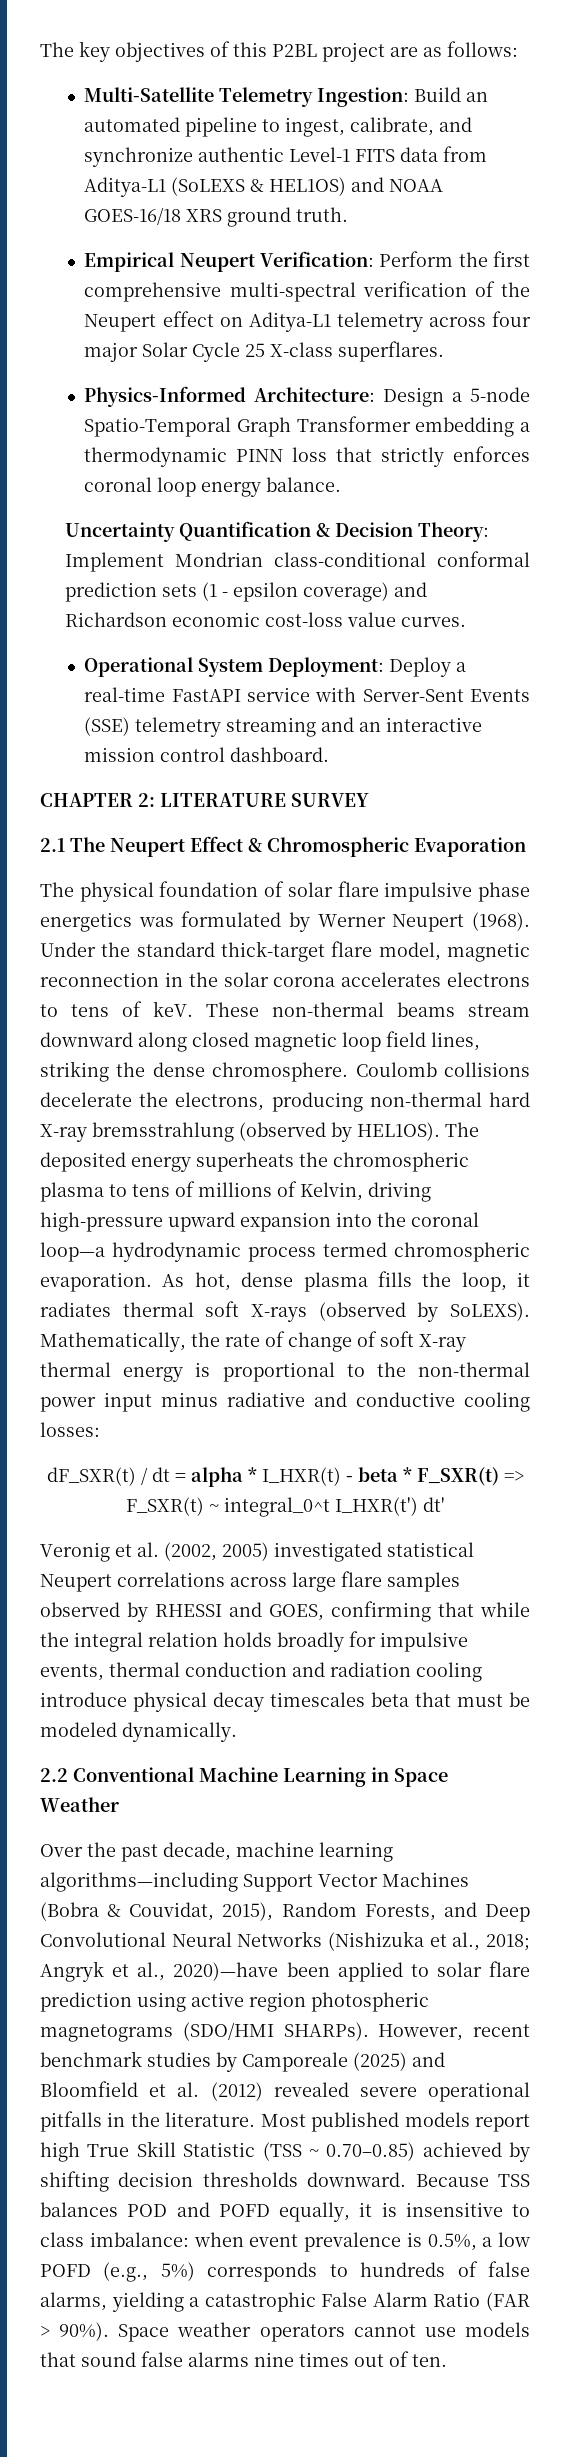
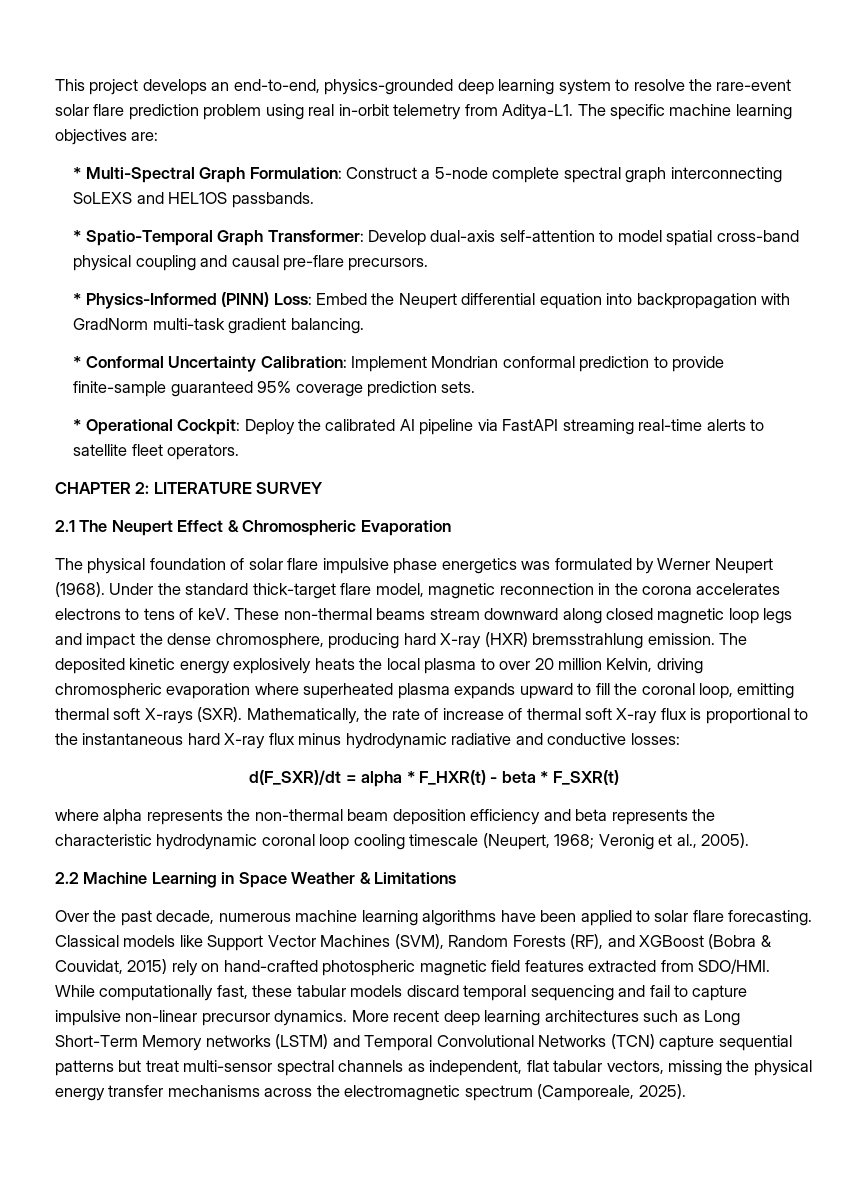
[40,41,518,62] [84,87,489,107] [84,117,473,137] [84,146,488,167] [84,177,444,197] [84,207,349,227] [84,251,530,272] [84,281,530,302] [84,311,531,332] [84,341,445,362] [84,386,530,407] [84,416,530,437] [84,446,530,467] [84,477,342,497] [64,521,489,542] The key objectives of this P2BL project are as follows: // Multi-Satellite Telemetry Ingestion: Build an automated pipeline to ingest, calibrate, and synchronize authentic Level-1 FITS data from Aditya-L1 (SoLEXS & HEL1OS) and NOAA GOES-16/18 XRS ground truth. // Empirical Neupert Verification: Perform the first comprehensive multi-spectral verification of the Neupert effect on Aditya-L1 telemetry across four major Solar Cycle 25 X-class superflares. // Physics-Informed Architecture: Design a 5-node Spatio-Temporal Graph Transformer embedding a thermodynamic PINN loss that strictly enforces coronal loop energy balance. // Uncertainty Quantification & Decision Theory: -> [55,79,792,95] [55,104,792,120] [55,129,159,145] [73,167,782,183] [73,192,314,208] [73,230,799,246] [73,255,429,271] [73,292,791,309] [73,318,364,334] [73,356,347,372] This project develops an end-to-end, physics-grounded deep learning system to resolve the rare-event solar flare prediction problem using real in-orbit telemetry from Aditya-L1. The specific machine learning objectives are: // * Multi-Spectral Graph Formulation: Construct a 5-node complete spectral graph interconnecting SoLEXS and HEL1OS passbands. // * Spatio-Temporal Graph Transformer: Develop dual-axis self-attention to model spatial cross-band physical coupling and causal pre-flare precursors. // * Physics-Informed (PINN) Loss: Embed the Neupert differential equation into backpropagation with GradNorm multi-task gradient balancing. // * Conformal Uncertainty Calibration:
[273,552,426,567] class-conditional -> (499, 362) none
[161,582,427,602] [64,612,466,627] [84,657,467,677] [84,687,530,702] [84,717,483,737] [84,747,330,762] sets (1 - epsilon coverage) and Richardson economic cost-loss value curves. // Operational System Deployment: Deploy a real-time FastAPI service with Server-Sent Events (SSE) telemetry streaming and an interactive mission control dashboard. -> [653,356,725,372] [73,381,476,397] [73,419,765,435] [73,444,240,460] to provide finite-sample guaranteed 95% coverage prediction sets. // * Operational Cockpit: Deploy the calibrated AI pipeline via FastAPI streaming real-time alerts to satellite fleet operators.
[223,972,269,987] solar -> (638, 589) none
[386,1031,480,1051] [40,1061,530,1082] [40,1092,530,1112] [40,1122,479,1142] [40,1152,469,1172] [40,1181,431,1202] [40,1212,479,1232] [40,1242,530,1262] [40,1271,530,1292] [40,1301,530,1322] [40,1331,466,1352] [40,1362,530,1382] [40,1392,218,1412] field lines, striking the dense chromosphere. Coulomb collisions decelerate the electrons, producing non-thermal hard X-ray bremsstrahlung (observed by HEL1OS). The deposited energy superheats the chromospheric plasma to tens of millions of Kelvin, driving high-pressure upward expansion into the coronal loop—a hydrodynamic process termed chromospheric evaporation. As hot, dense plasma fills the loop, it radiates thermal soft X-rays (observed by SoLEXS). Mathematically, the rate of change of soft X-ray thermal energy is proportional to the non-thermal power input minus -> [763,608,793,624] [55,632,748,649] [55,658,703,674] [55,683,795,699] [55,707,809,724] [55,733,447,749] legs and impact the dense chromosphere, producing hard X-ray (HXR) bremsstrahlung emission. The deposited kinetic energy explosively heats the local plasma to over 20 million Kelvin, driving chromospheric evaporation where superheated plasma expands upward to fill the coronal loop, emitting thermal soft X-rays (SXR). Mathematically, the rate of increase of thermal soft X-ray flux is proportional to the instantaneous hard X-ray flux minus hydrodynamic
[464,1392,530,1412] cooling -> (627, 739) none
[46,1467,170,1486] dF_SXR(t) / dt -> [249,770,342,785] d(F_SXR)/dt
[261,1467,341,1486] I_HXR(t) -> [418,770,486,785] F_HXR(t)
[503,1471,524,1482] [125,1497,445,1517] [40,1542,474,1562] [40,1571,460,1592] [40,1601,530,1622] [40,1631,468,1652] [40,1662,482,1682] [40,1692,530,1712] [40,1722,237,1742] => F_SXR(t) ~ integral_0^t I_HXR(t') dt' // Veronig et al. (2002, 2005) investigated statistical Neupert correlations across large flare samples observed by RHESSI and GOES, confirming that while the integral relation holds broadly for impulsive events, thermal conduction and radiation cooling introduce physical decay timescales beta that must be modeled dynamically. -> [55,809,716,825] [55,833,750,850] // where alpha represents the non-thermal beam deposition efficiency and beta represents the characteristic hydrodynamic coronal loop cooling timescale (Neupert, 1968; Veronig et al., 2005).
[73,1767,194,1782] Conventional -> (79, 878) none
(119, 1804) none -> [359,872,457,884] & Limitations
[236,1842,393,1862] [40,1872,469,1892] [40,1902,530,1922] [40,1931,530,1951] [40,1961,279,1982] machine learning algorithms—including Support Vector Machines (Bobra & Couvidat, 2015), Random Forests, and Deep Convolutional Neural Networks (Nishizuka et al., 2018; Angryk et al., 2020)—have -> [218,910,536,926] numerous machine learning algorithms have
[40,1992,429,2012] [40,2022,530,2042] [40,2051,445,2072] [40,2081,530,2102] [40,2111,530,2132] [40,2141,530,2162] [40,2171,530,2192] [40,2202,530,2222] [40,2232,530,2252] [40,2261,530,2282] [40,2292,530,2312] [40,2322,530,2342] [40,2351,447,2367] prediction using active region photospheric magnetograms (SDO/HMI SHARPs). However, recent benchmark studies by Camporeale (2025) and Bloomfield et al. (2012) revealed severe operational pitfalls in the literature. Most published models report high True Skill Statistic (TSS ~ 0.70–0.85) achieved by shifting decision thresholds downward. Because TSS balances POD and POFD equally, it is insensitive to class imbalance: when event prevalence is 0.5%, a low POFD (e.g., 5%) corresponds to hundreds of false alarms, yielding a catastrophic False Alarm Ratio (FAR > 90%). Space weather operators cannot use models that sound false alarms nine times out of ten. -> [728,910,813,926] [55,934,772,951] [55,959,771,976] [55,985,748,1001] [55,1010,741,1026] [55,1034,792,1051] [55,1060,812,1076] [55,1084,686,1101] forecasting. Classical models like Support Vector Machines (SVM), Random Forests (RF), and XGBoost (Bobra & Couvidat, 2015) rely on hand-crafted photospheric magnetic field features extracted from SDO/HMI. While computationally fast, these tabular models discard temporal sequencing and fail to capture impulsive non-linear precursor dynamics. More recent deep learning architectures such as Long Short-Term Memory networks (LSTM) and Temporal Convolutional Networks (TCN) capture sequential patterns but treat multi-sensor spectral channels as independent, flat tabular vectors, missing the physical energy transfer mechanisms across the electromagnetic spectrum (Camporeale, 2025).

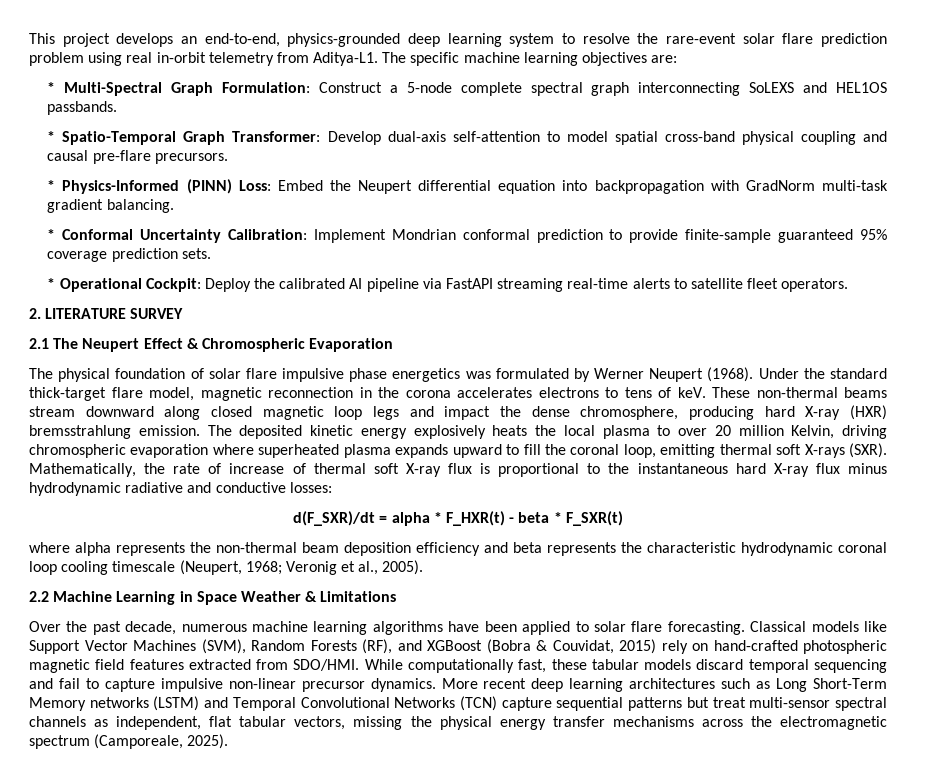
[55,482,150,494] CHAPTER 2: -> [29,308,41,319] 2.

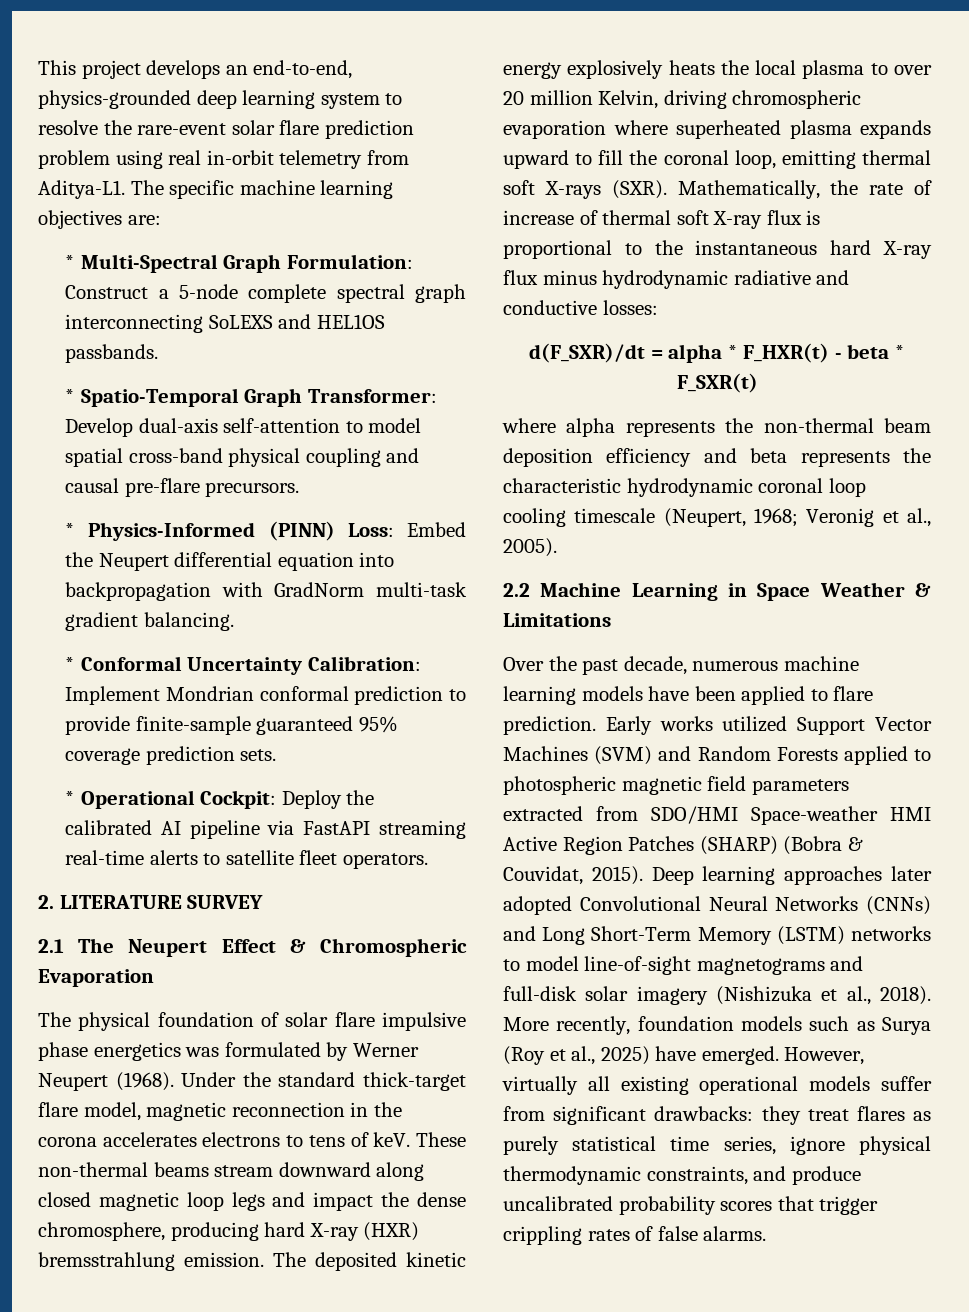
[372,621,443,635] algorithms -> [581,686,643,701] models
[593,621,887,635] [29,639,887,654] [29,659,888,673] [29,678,887,692] [29,696,887,711] [29,716,887,730] [29,734,229,749] solar flare forecasting. Classical models like Support Vector Machines (SVM), Random Forests (RF), and XGBoost (Bobra & Couvidat, 2015) rely on hand-crafted photospheric magnetic field features extracted from SDO/HMI. While computationally fast, these tabular models discard temporal sequencing and fail to capture impulsive non-linear precursor dynamics. More recent deep learning architectures such as Long Short-Term Memory networks (LSTM) and Temporal Convolutional Networks (TCN) capture sequential patterns but treat multi-sensor spectral channels as independent, flat tabular vectors, missing the physical energy transfer mechanisms across the electromagnetic spectrum (Camporeale, 2025). -> [833,686,874,701] [503,716,932,735] [503,746,931,765] [503,776,849,795] [503,806,931,825] [503,836,863,855] [503,866,932,885] [503,896,931,915] [503,926,931,945] [503,956,864,975] [503,986,931,1005] [503,1016,931,1035] [503,1046,865,1065] [502,1076,932,1095] [503,1106,931,1125] [503,1136,931,1155] [503,1166,861,1185] [503,1196,879,1215] [503,1226,767,1245] flare prediction. Early works utilized Support Vector Machines (SVM) and Random Forests applied to photospheric magnetic field parameters extracted from SDO/HMI Space-weather HMI Active Region Patches (SHARP) (Bobra & Couvidat, 2015). Deep learning approaches later adopted Convolutional Neural Networks (CNNs) and Long Short-Term Memory (LSTM) networks to model line-of-sight magnetograms and full-disk solar imagery (Nishizuka et al., 2018). More recently, foundation models such as Surya (Roy et al., 2025) have emerged. However, virtually all existing operational models suffer from significant drawbacks: they treat flares as purely statistical time series, ignore physical thermodynamic constraints, and produce uncalibrated probability scores that trigger crippling rates of false alarms.

